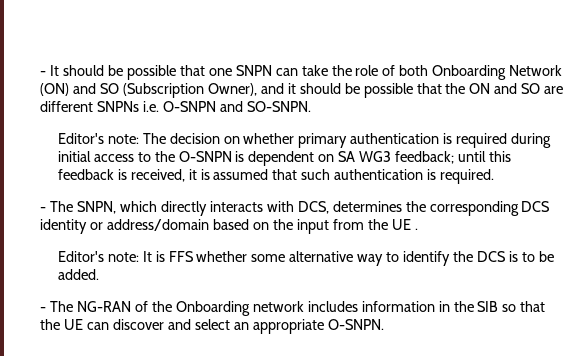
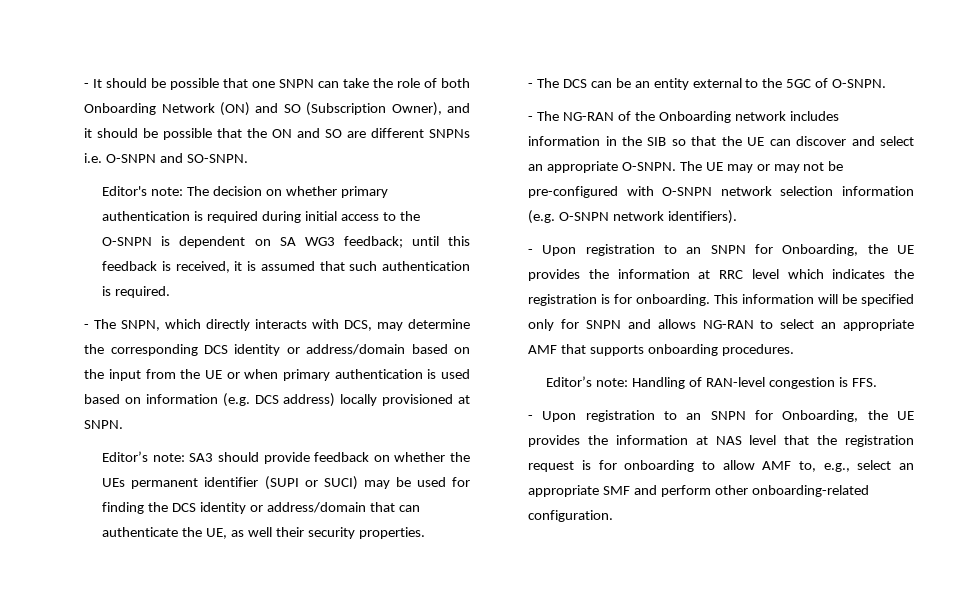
[332,201,402,212] determines -> [377,319,470,331] may determine
[414,228,418,230] [57,251,554,266] [57,269,99,280] . // Editor's note: It is FFS whether some alternative way to identify the DCS is to be added. -> [226,369,470,381] [84,393,471,407] [84,420,124,429] [102,451,471,464] [102,476,470,490] [102,502,420,514] [102,527,425,539] [528,78,887,90] or when primary authentication is used based on information (e.g. DCS address) locally provisioned at SNPN. // Editor’s note: SA3 should provide feedback on whether the UEs permanent identifier (SUPI or SUCI) may be used for finding the DCS identity or address/domain that can authenticate the UE, as well their security properties. // - The DCS can be an entity external to the 5GC of O-SNPN.
(384, 324) none -> [679,161,844,173] [528,186,914,198] [528,210,737,224] [528,244,914,256] [528,269,914,281] [528,294,914,306] [528,319,914,331] [528,344,794,356] [546,376,877,389] [528,410,914,422] [528,435,914,447] [528,460,914,472] [528,485,869,497] [528,510,614,522] The UE may or may not be pre-configured with O-SNPN network selection information (e.g. O-SNPN network identifiers). // - Upon registration to an SNPN for Onboarding, the UE provides the information at RRC level which indicates the registration is for onboarding. This information will be specified only for SNPN and allows NG-RAN to select an appropriate AMF that supports onboarding procedures. // Editor’s note: Handling of RAN-level congestion is FFS. // - Upon registration to an SNPN for Onboarding, the UE provides the information at NAS level that the registration request is for onboarding to allow AMF to, e.g., select an appropriate SMF and perform other onboarding-related configuration.

